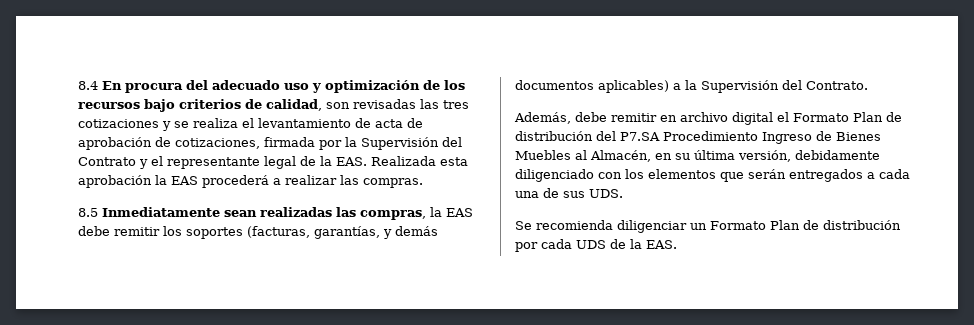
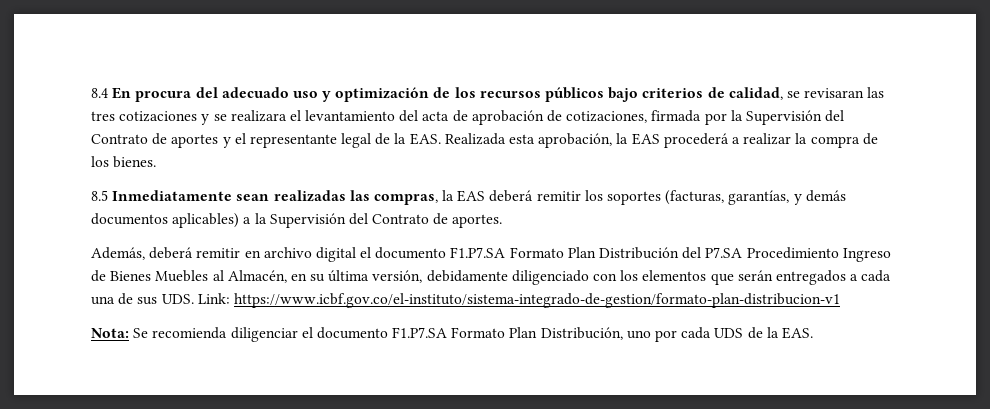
(140, 105) none -> [545,87,605,102] públicos
[326,99,416,109] son revisadas -> [786,88,865,98] se revisaran
[193,118,238,128] realiza -> [230,110,287,122] realizara
[355,118,371,128] de -> [399,110,419,122] del
(136, 161) none -> [152,133,219,148] de aportes
[78,175,152,188] aprobación -> [538,133,613,148] aprobación,
[340,175,423,188] las compras. -> [795,133,878,148] [91,156,157,168] la compra de los bienes.
[78,226,110,236] debe -> [489,190,534,202] deberá
[806,81,868,90] Contrato. -> [372,213,503,228] Contrato de aportes.
[575,112,607,122] debe -> [149,247,194,259] deberá
[793,112,902,122] [515,131,593,141] Formato Plan de distribución -> [375,247,680,259] documento F1.P7.SA Formato Plan Distribución
[515,220,901,233] // Se recomienda diligenciar un Formato Plan de distribución -> [197,293,840,308] [91,327,651,342] Link: https://www.icbf.gov.co/el-instituto/sistema-integrado-de-gestion/formato-plan-distribucion-v1 // Nota: Se recomienda diligenciar el documento F1.P7.SA Formato Plan Distribución, uno

